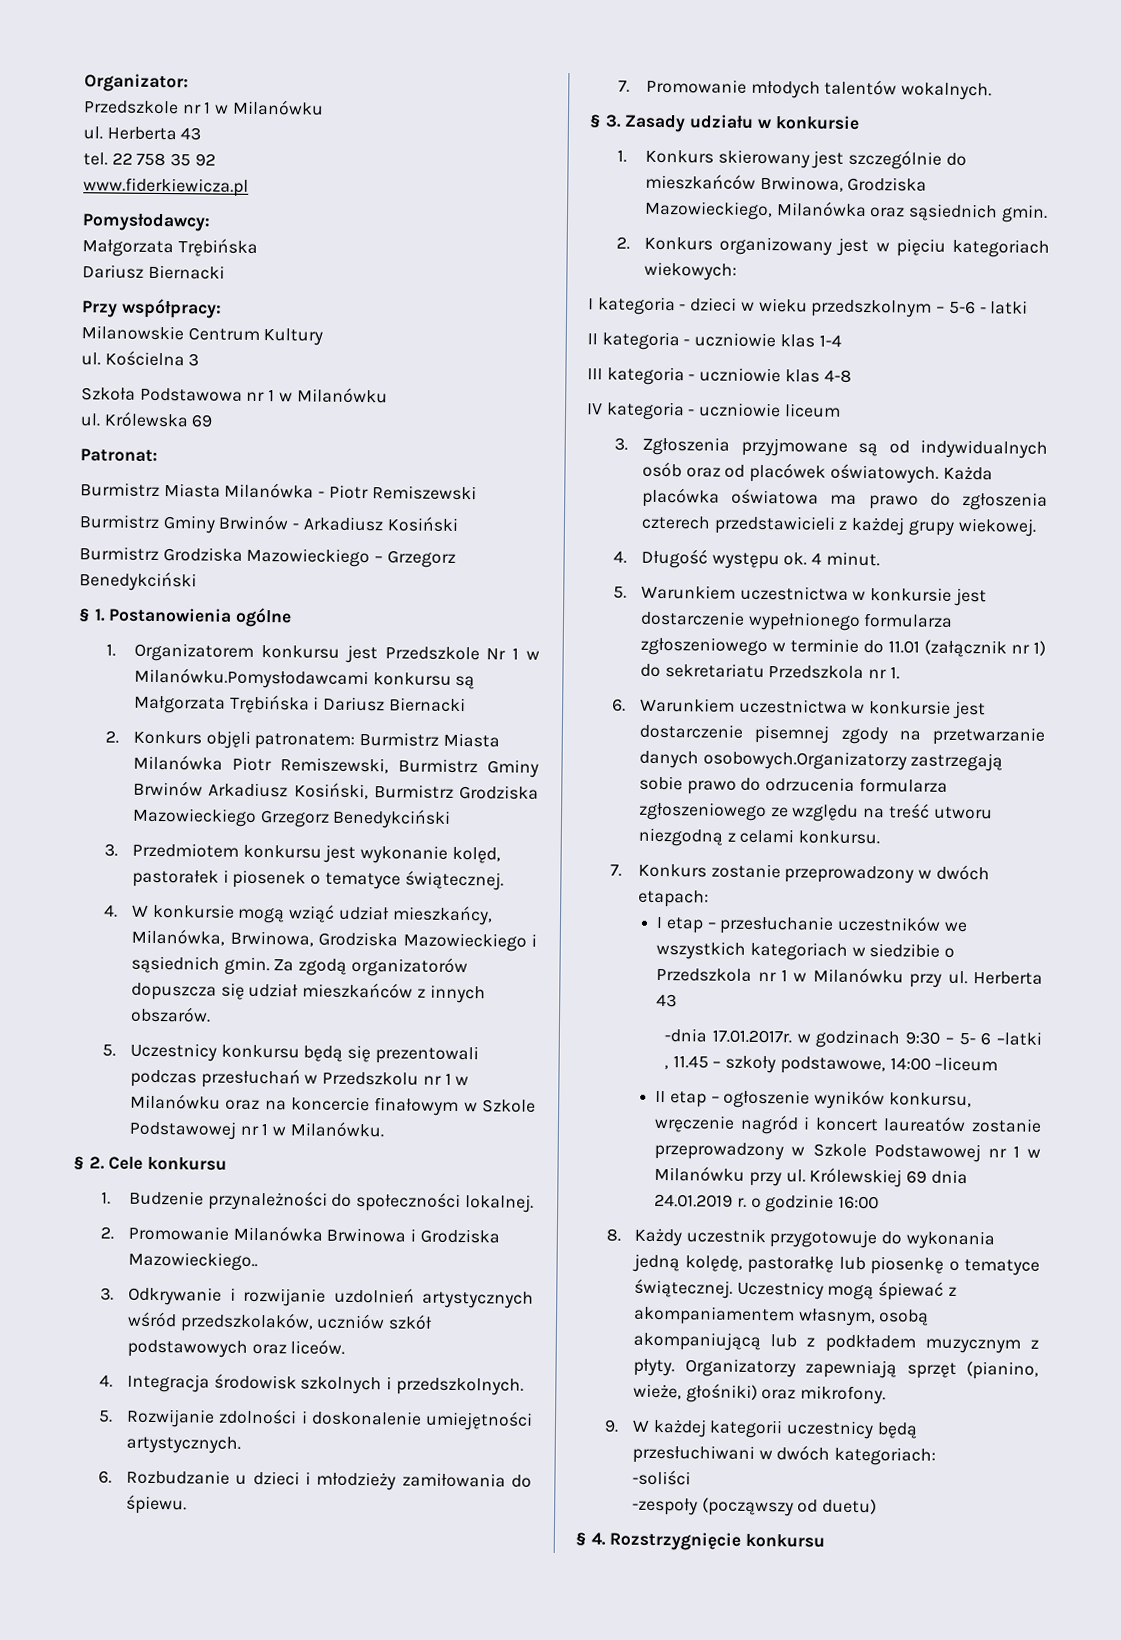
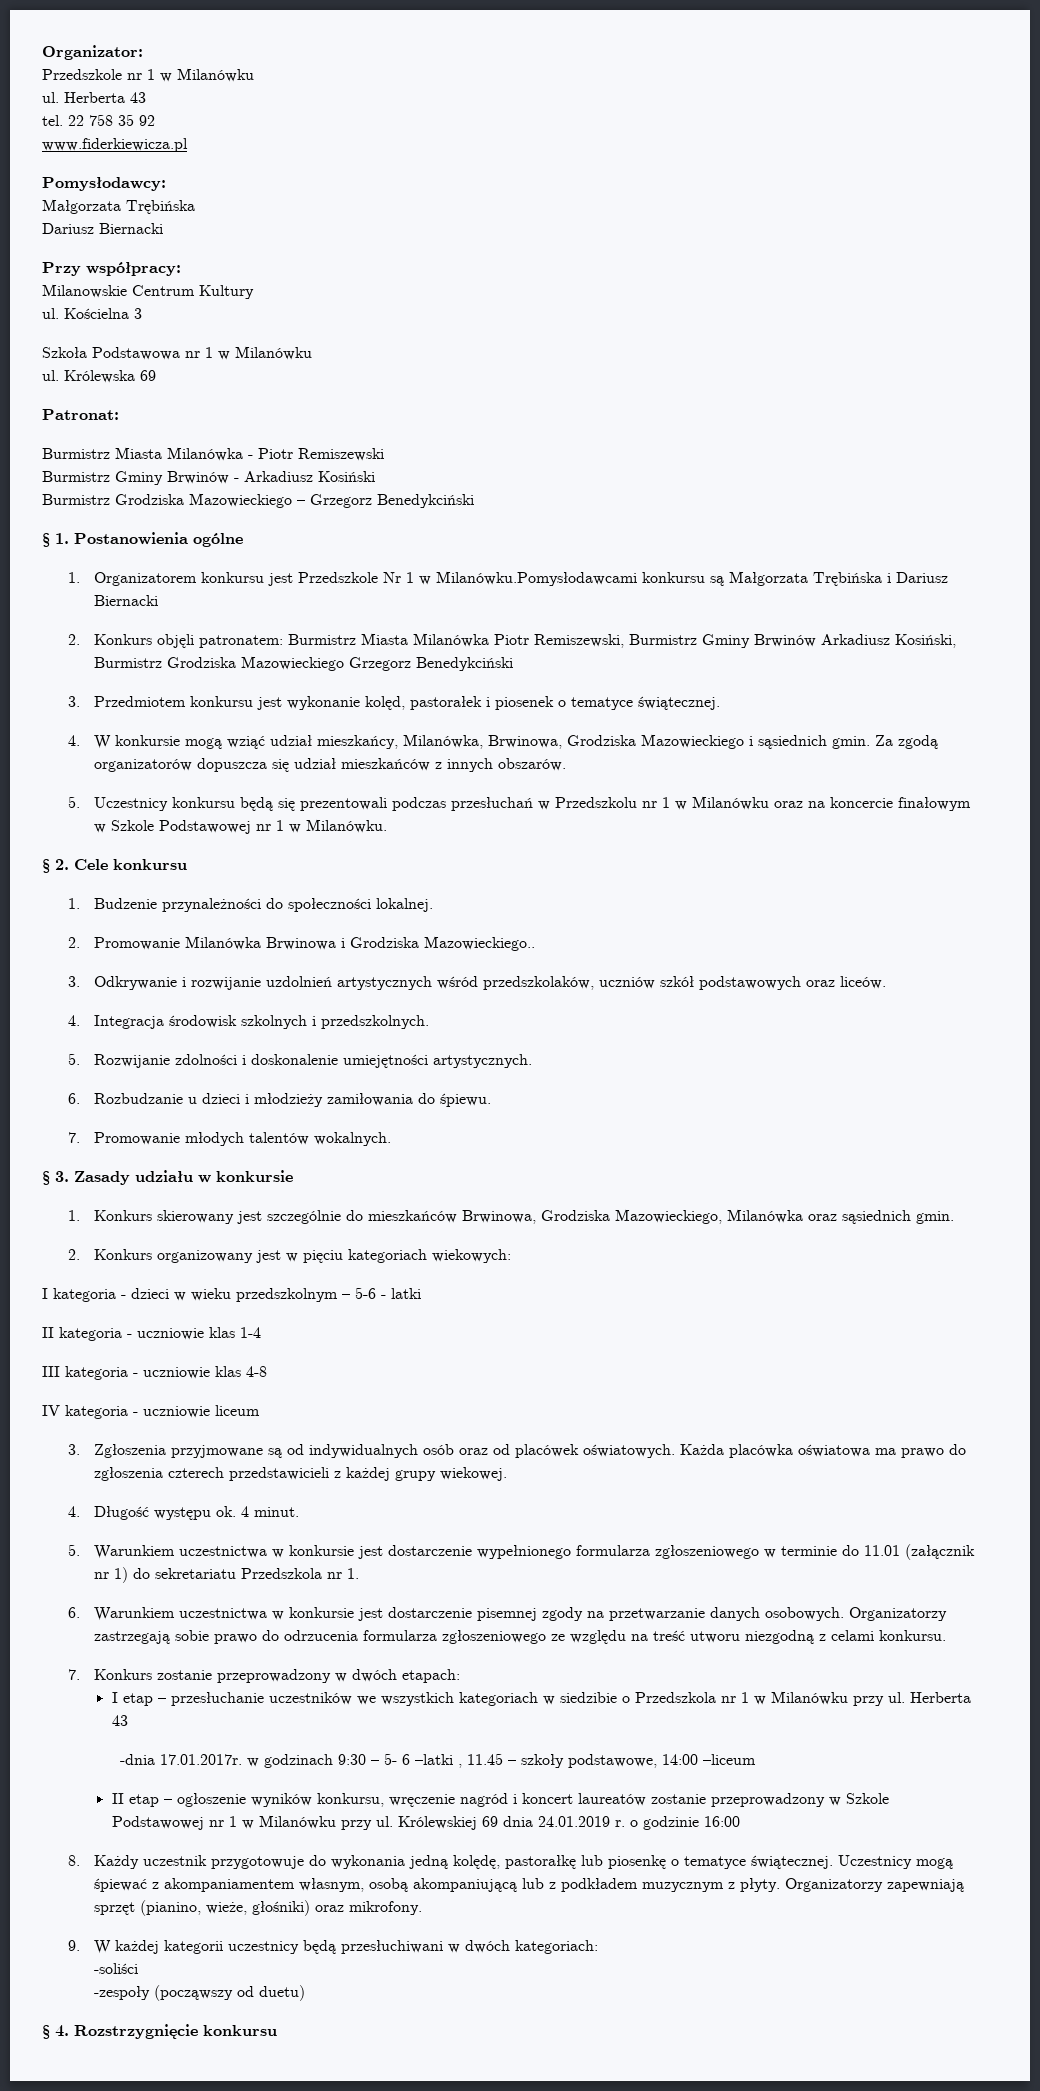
[702,750,907,771] osobowych.Organizatorzy -> [765,1607,948,1621] osobowych. Organizatorzy

